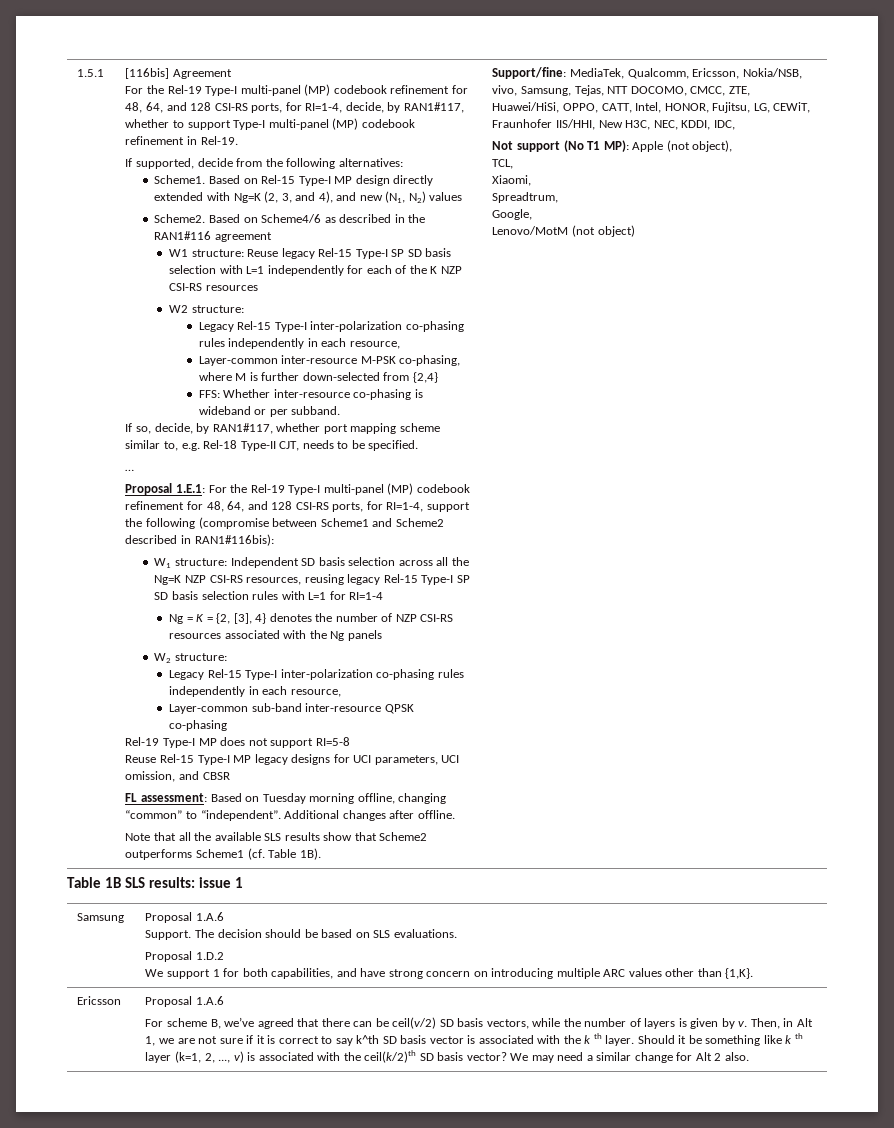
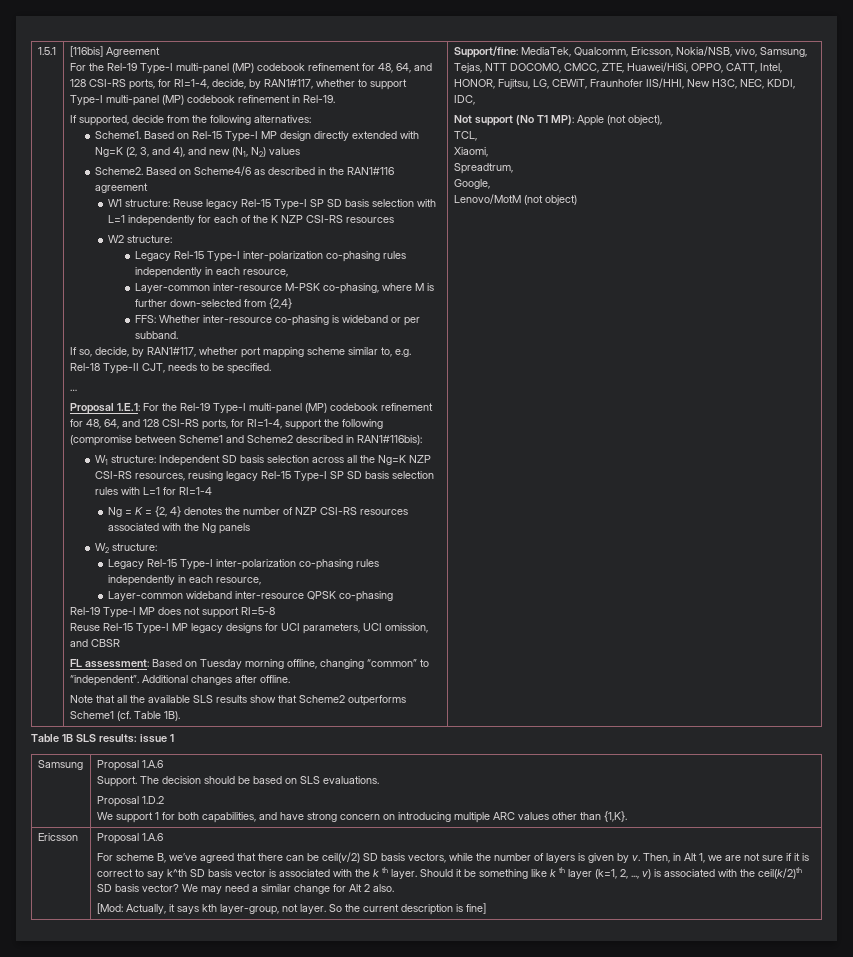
[233,613,252,624] [3], -> (168, 511) none
[251,703,302,712] sub-band -> [186,591,233,599] wideband
(749, 1056) none -> [96,903,486,915] // [Mod: Actually, it says kth layer-group, not layer. So the current description is fine]

